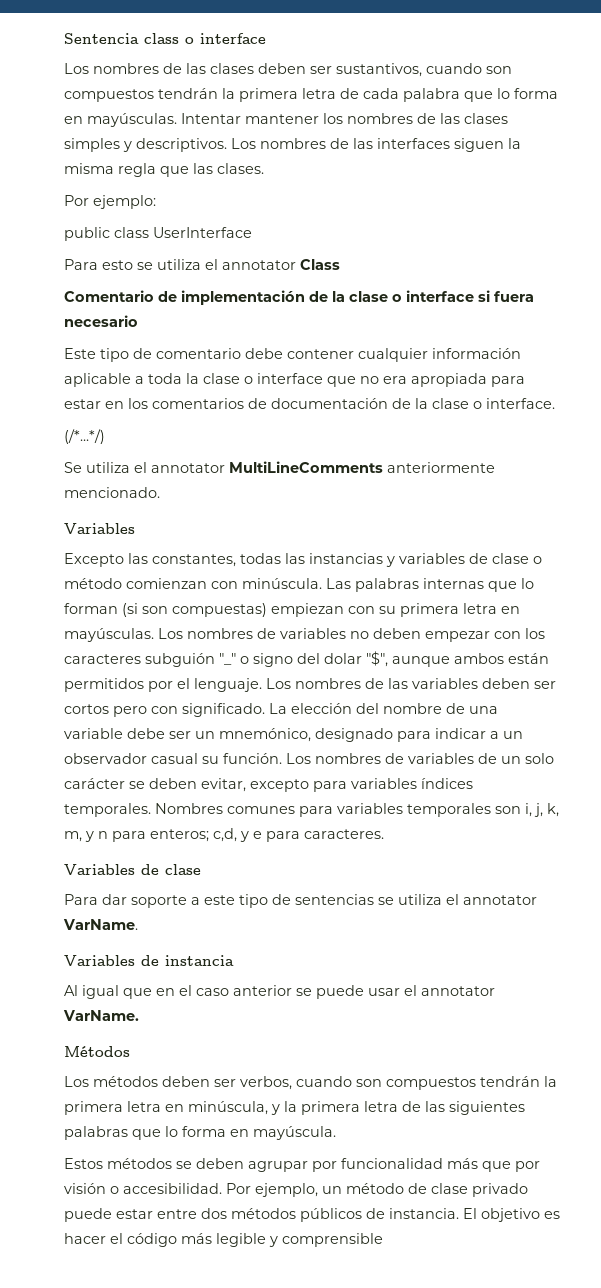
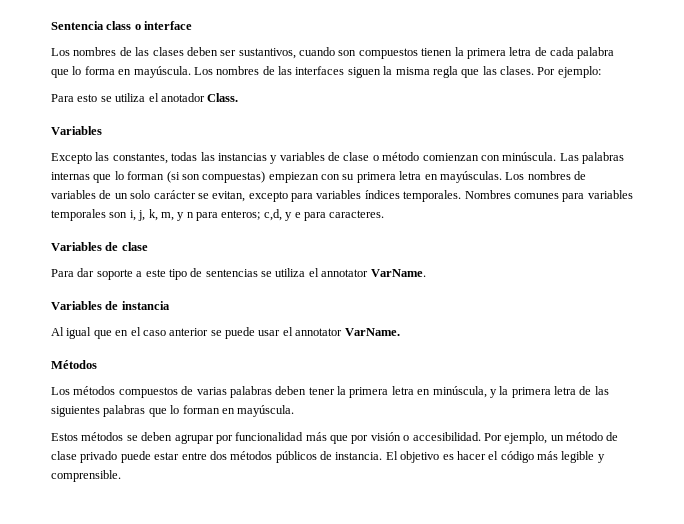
[158,88,218,99] tendrán -> [421,48,453,56] tienen
[87,113,508,127] [64,138,227,152] mayúsculas. Intentar mantener los nombres de las clases simples y descriptivos. -> [133,66,191,78] mayúscula.
(264, 168) // -> (534, 70) none
[64,227,252,241] // public class UserInterface -> (601, 72) none
[222,259,340,270] [64,290,534,305] [64,315,138,327] [64,348,521,362] [64,373,525,387] [64,398,555,409] [64,429,105,444] [64,461,495,473] [64,487,160,498] annotator Class // Comentario de implementación de la clase o interface si fuera necesario // Este tipo de comentario debe contener cualquier información aplicable a toda la clase o interface que no era apropiada para estar en los comentarios de documentación de la clase o interface. // (/*...*/) // Se utiliza el annotator MultiLineComments anteriormente mencionado. -> [160,93,239,102] anotador Class.
[350,628,545,642] [64,651,549,667] [64,678,556,692] [64,703,498,717] [64,728,523,742] [64,753,474,764] no deben empezar con los caracteres subguión "_" o signo del dolar "$", aunque ambos están permitidos por el lenguaje. Los nombres de las variables deben ser cortos pero con significado. La elección del nombre de una variable debe ser un mnemónico, designado para indicar a un observador casual su función. Los nombres de variables -> (96, 194) none
[149,778,246,792] deben evitar, -> [212,191,246,202] evitan,
[162,1076,540,1090] deben ser verbos, cuando son compuestos tendrán -> [118,386,335,398] compuestos de varias palabras deben tener
[182,1126,226,1137] forma -> [182,405,220,414] forman
[282,1233,383,1247] comprensible -> [51,470,121,482] comprensible.

